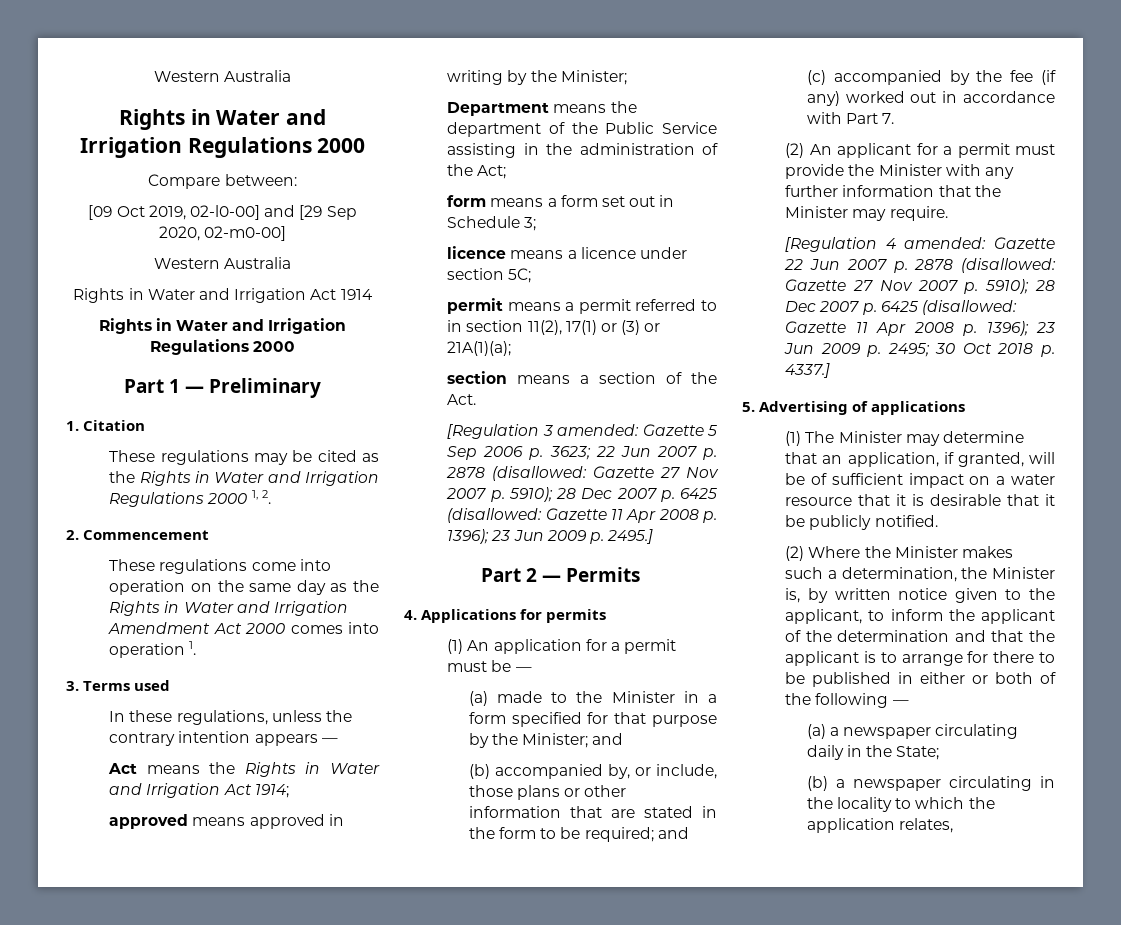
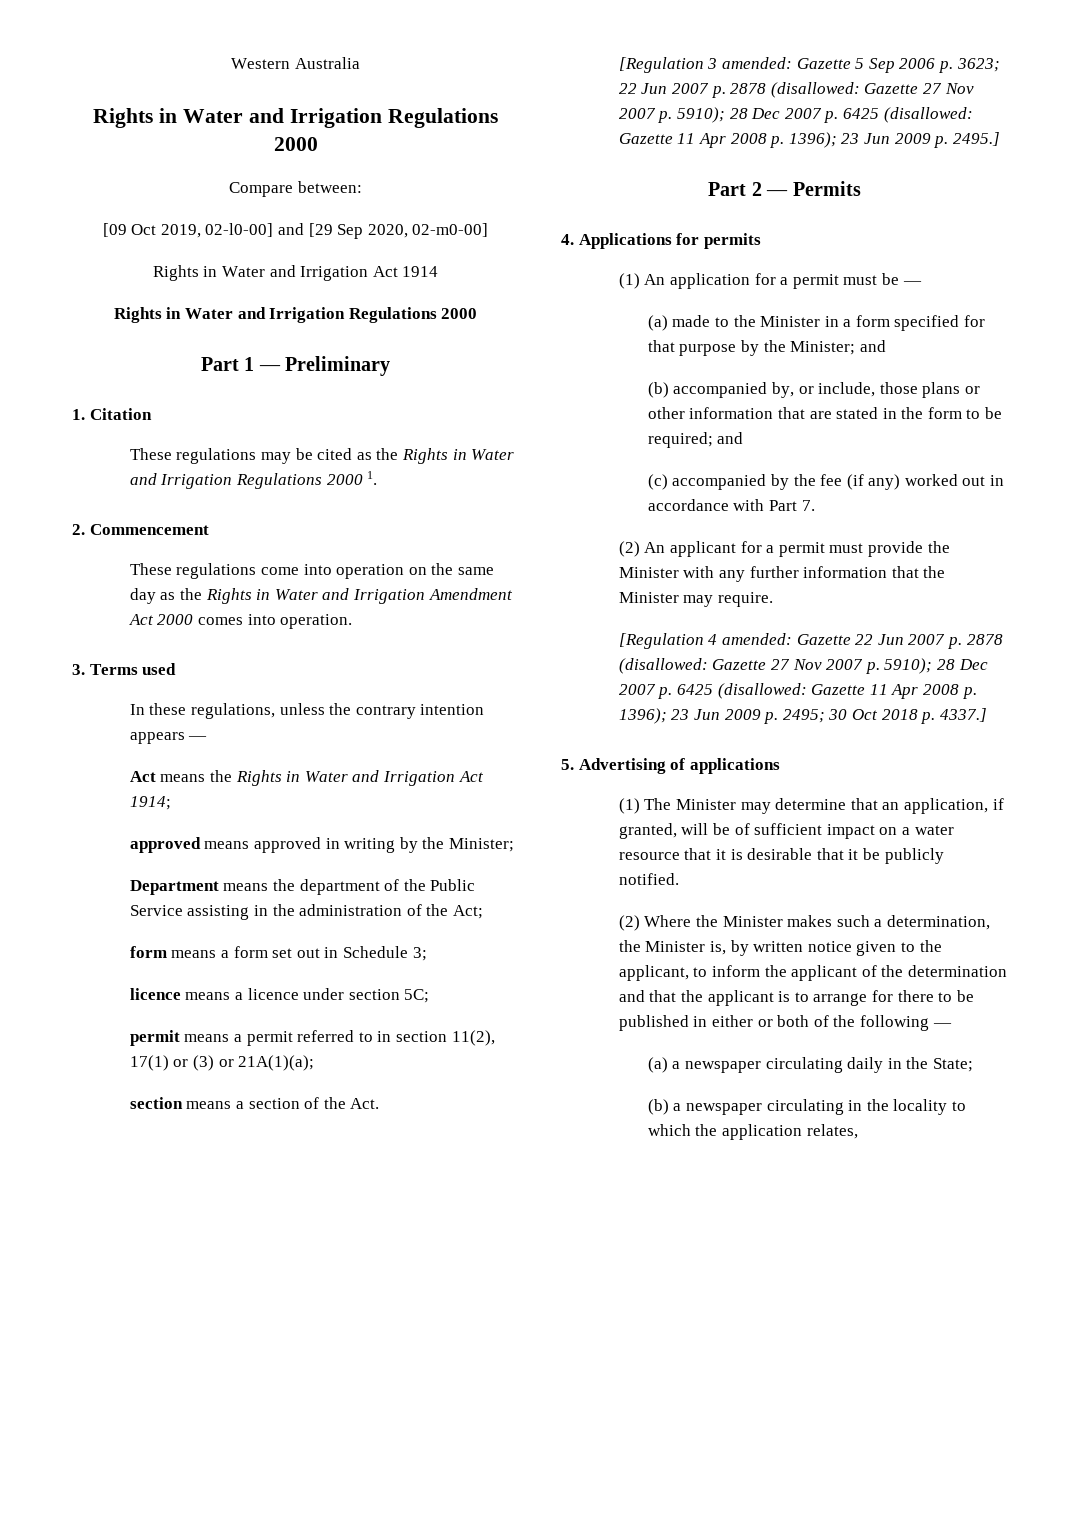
[153,257,292,269] // Western Australia -> (489, 230) none
[251,490,271,504] 1, 2. -> [367,471,378,485] 1.
[109,641,197,658] operation 1. -> [280,614,353,629] operation.

